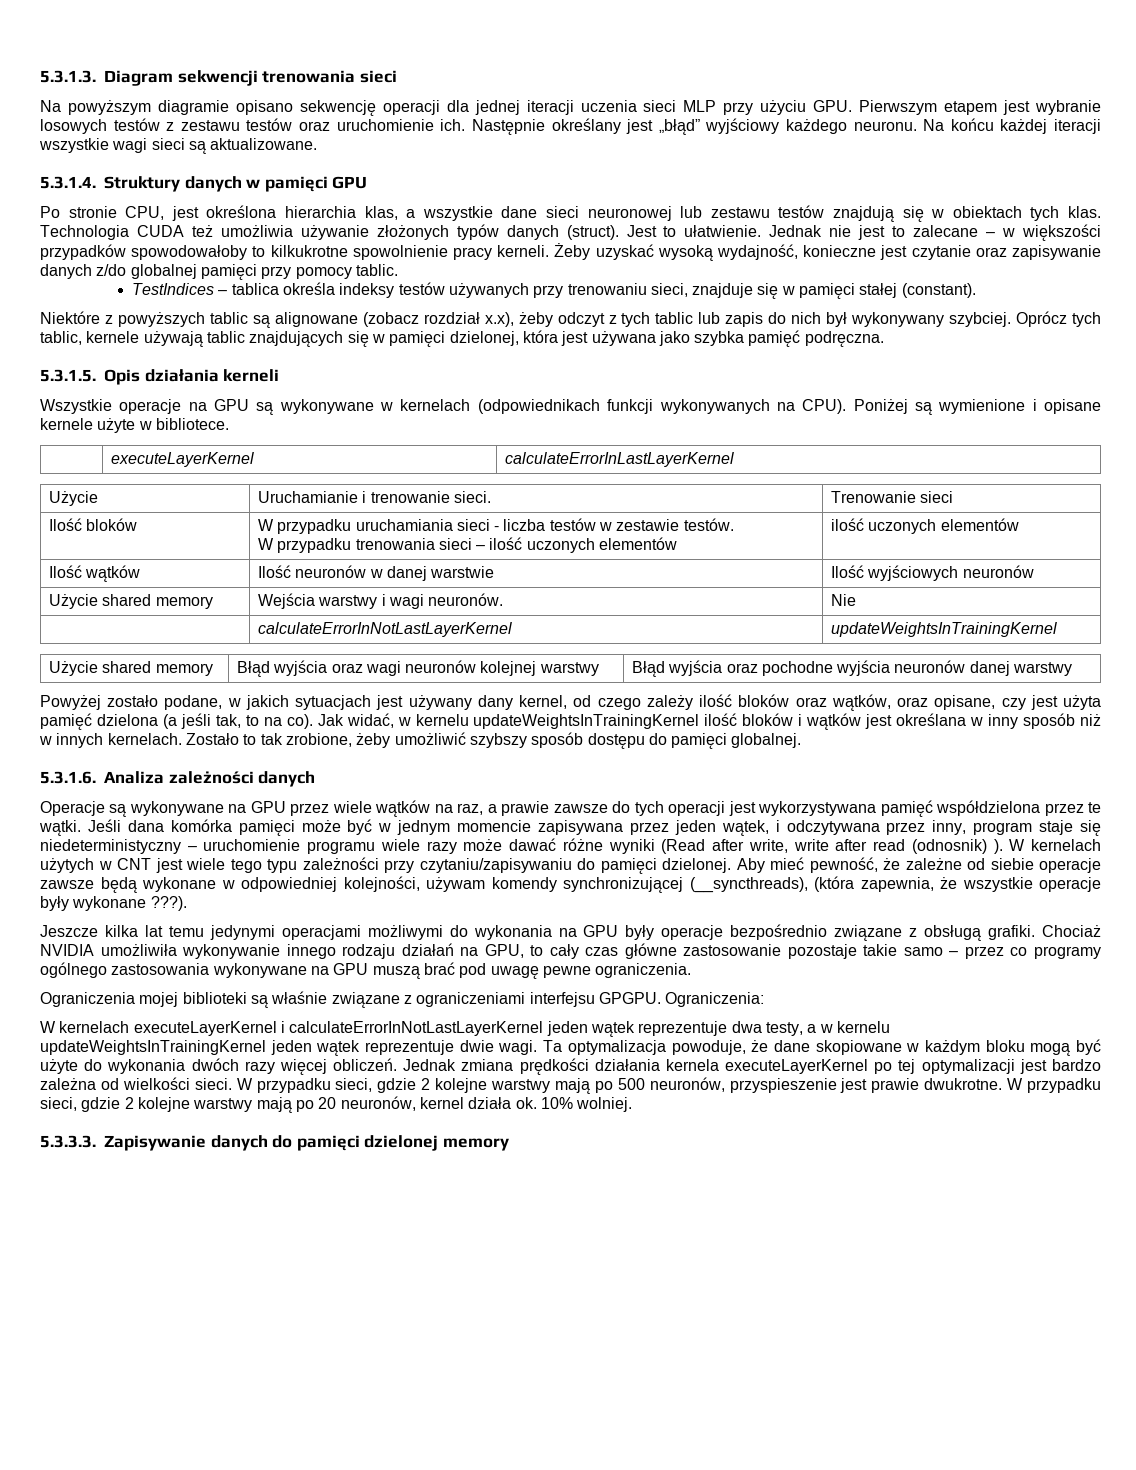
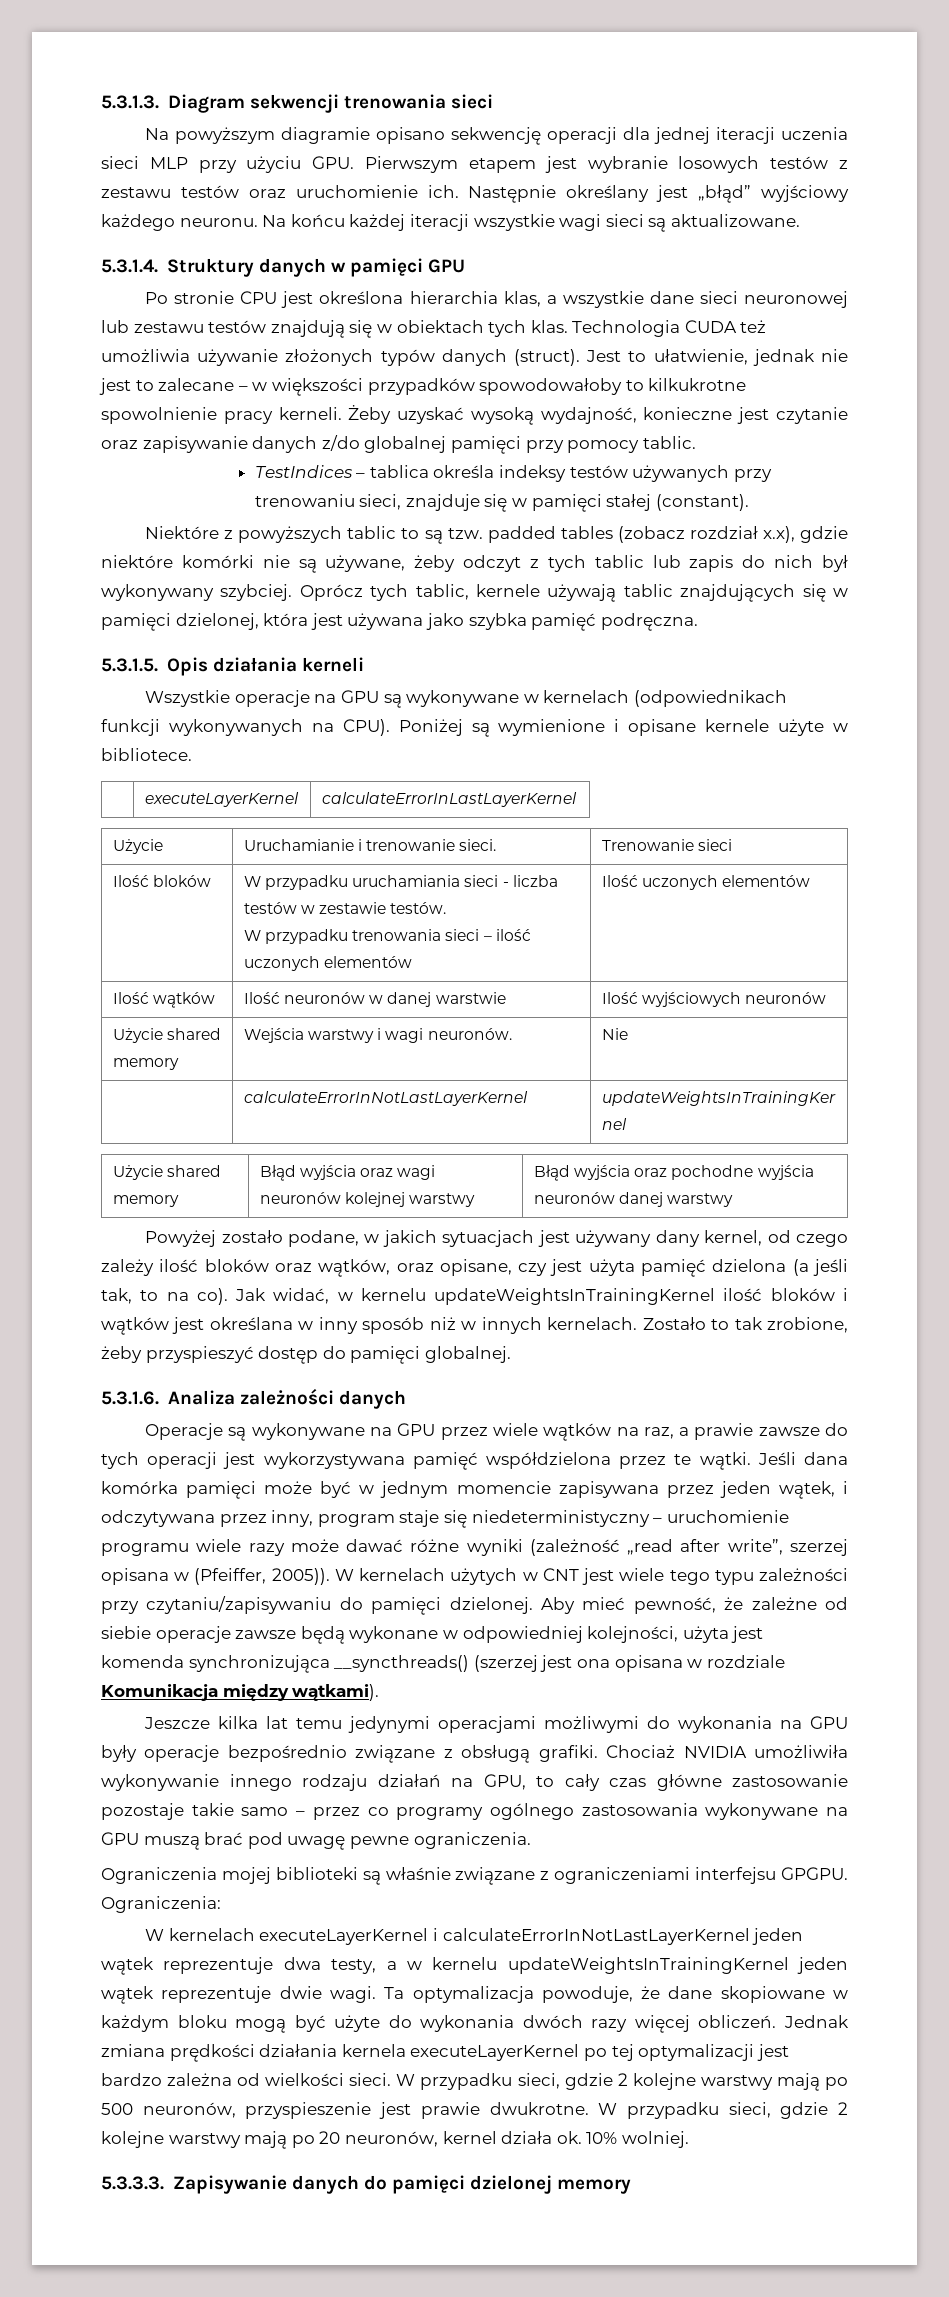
[125,206,165,220] CPU, -> [240,291,278,304] CPU
[684,225,823,237] ułatwienie. Jednak -> [653,349,815,366] ułatwienie, jednak
[252,312,514,328] są alignowane (zobacz rozdział x.x), -> [401,526,849,544] [101,555,406,573] to są tzw. padded tables (zobacz rozdział x.x), gdzie niektóre komórki nie są używane,
[830,518,864,531] ilość -> [601,875,638,887] Ilość
[394,732,645,749] umożliwić szybszy sposób dostępu -> [145,1346,319,1364] przyspieszyć dostęp
[661,839,1003,854] (Read after write, write after read (odnosnik) ). -> [529,1539,848,1556] [101,1568,330,1585] (zależność „read after write”, szerzej opisana w (Pfeiffer, 2005)).
[426,876,1101,893] [40,896,187,911] używam komendy synchronizującej (__syncthreads), (która zapewnia, że wszystkie operacje były wykonane ???). -> [682,1626,764,1643] [101,1655,785,1673] [101,1684,380,1701] użyta jest komenda synchronizująca __syncthreads() (szerzej jest ona opisana w rozdziale Komunikacja między wątkami).

